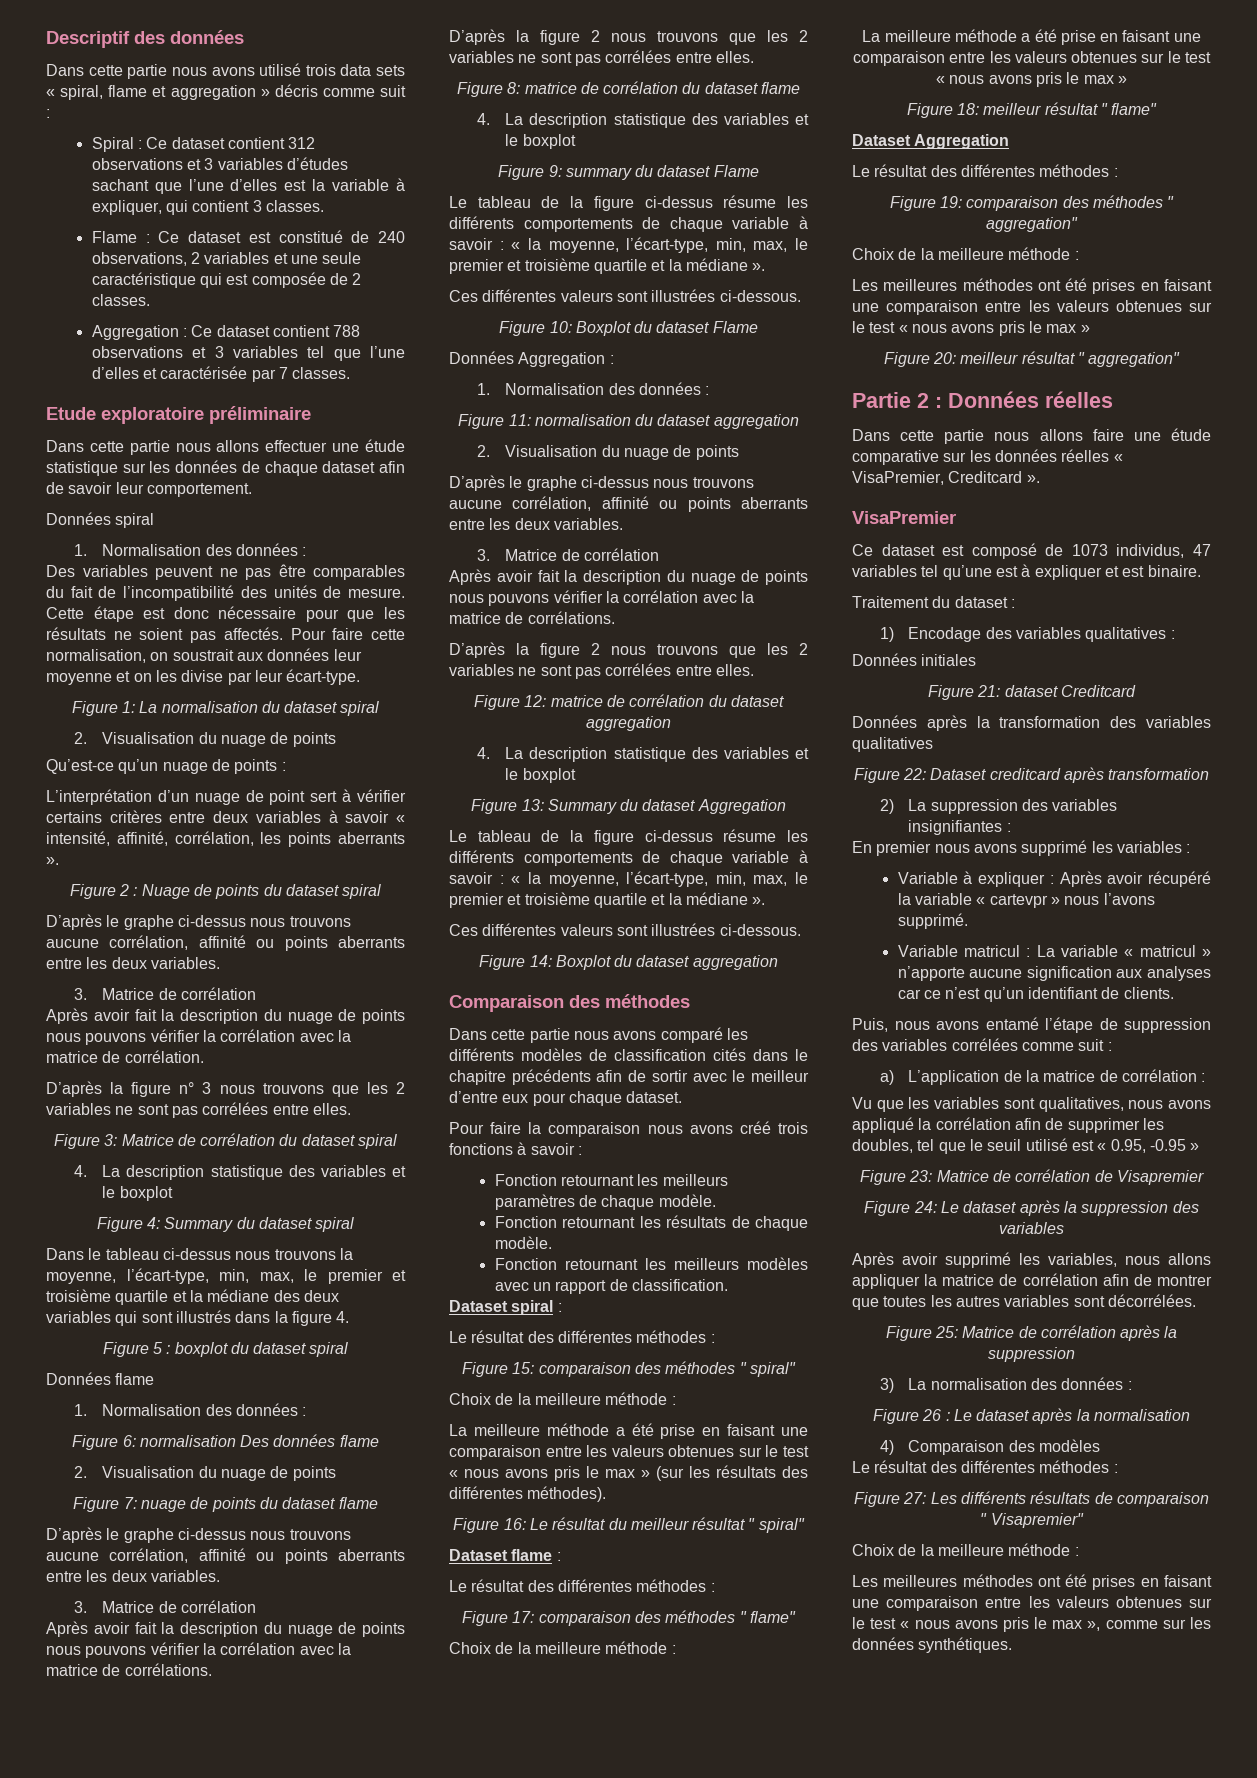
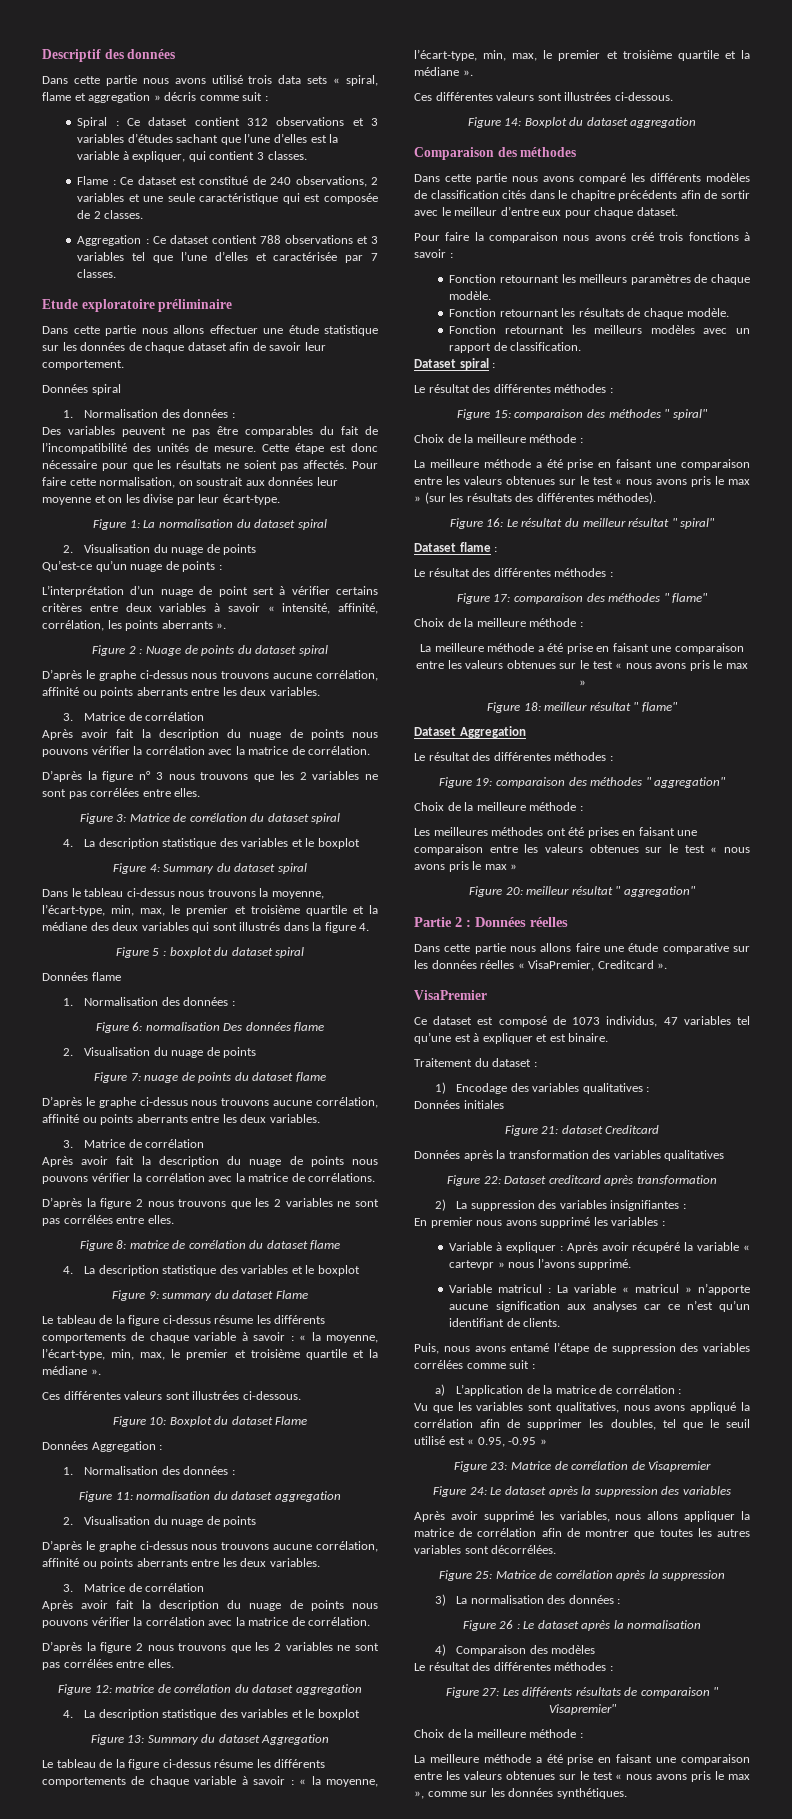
[527,611,615,624] corrélations. -> [308,1617,371,1626] corrélation.
[852,1574,1136,1590] Les meilleures méthodes ont été prises -> [414,1754,594,1765] La meilleure méthode a été prise

